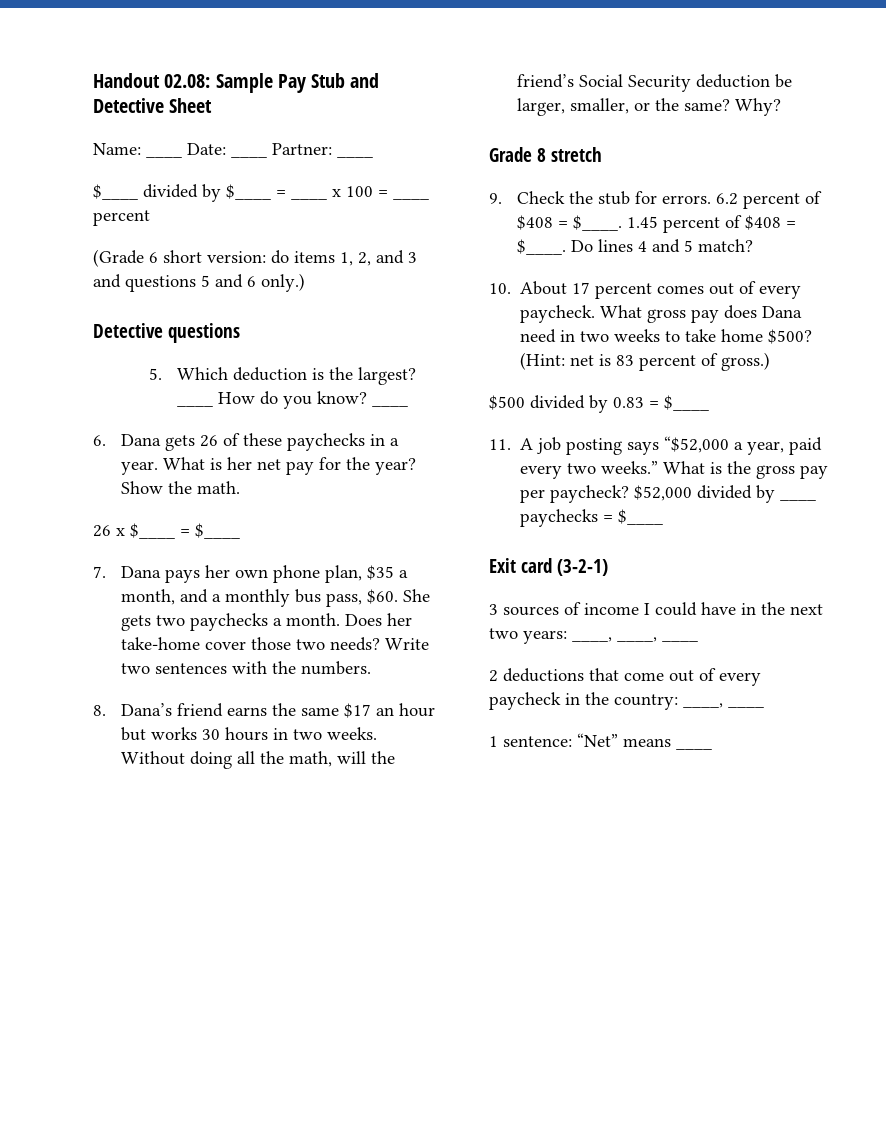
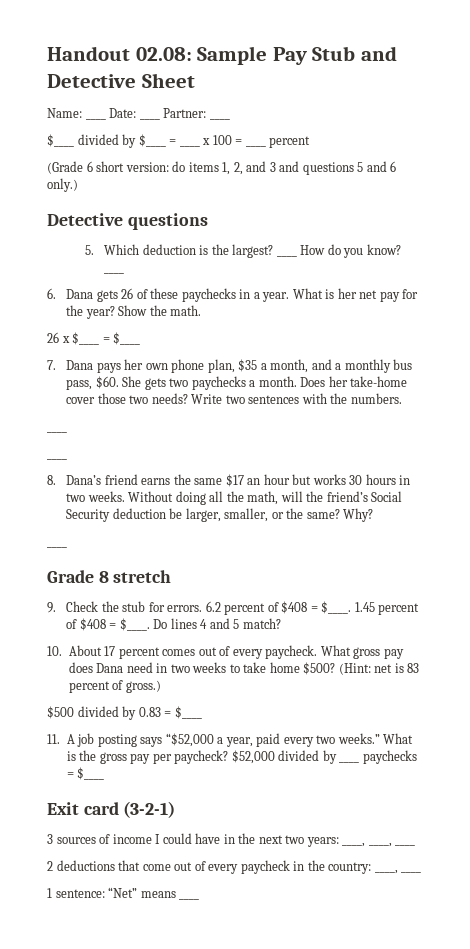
(371, 668) none -> [47,431,67,433] [47,458,67,460] // ____ // ____
(781, 107) none -> [47,546,67,548] // ____

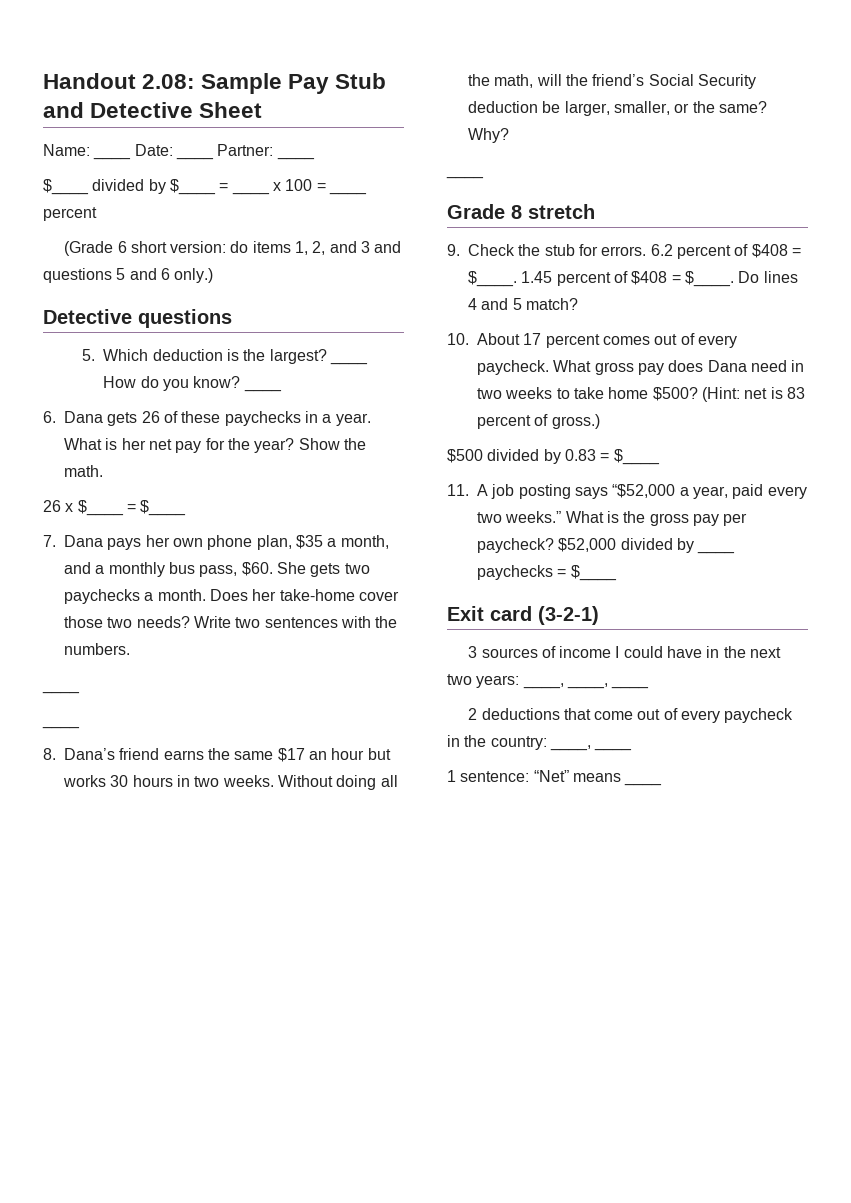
[135,47,192,61] 02.08: -> [142,74,196,89] 2.08:

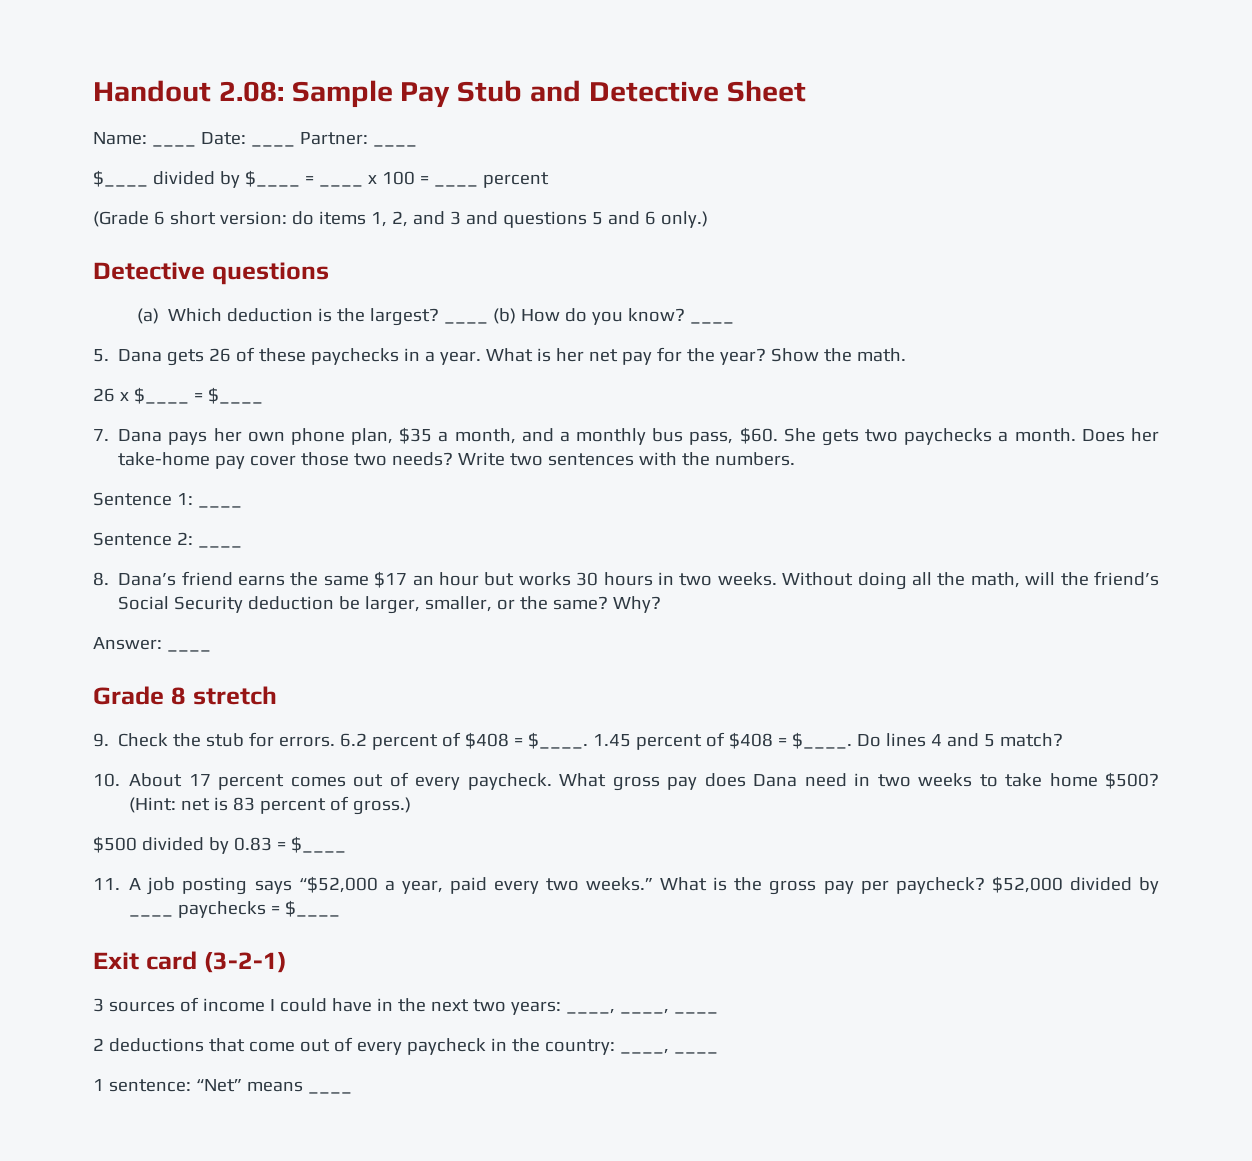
[82,349,96,361] 5. -> [136,308,159,324] (a)
(368, 363) none -> [492,308,516,324] (b)
[43,411,56,423] 6. -> [93,349,109,362] 5.
(355, 595) none -> [215,455,246,469] pay
[42,690,80,694] ____ // -> [93,492,193,506] [197,505,242,508] [93,532,193,546] Sentence 1: ____ // Sentence 2:
(509, 135) none -> [93,637,162,650] Answer:

